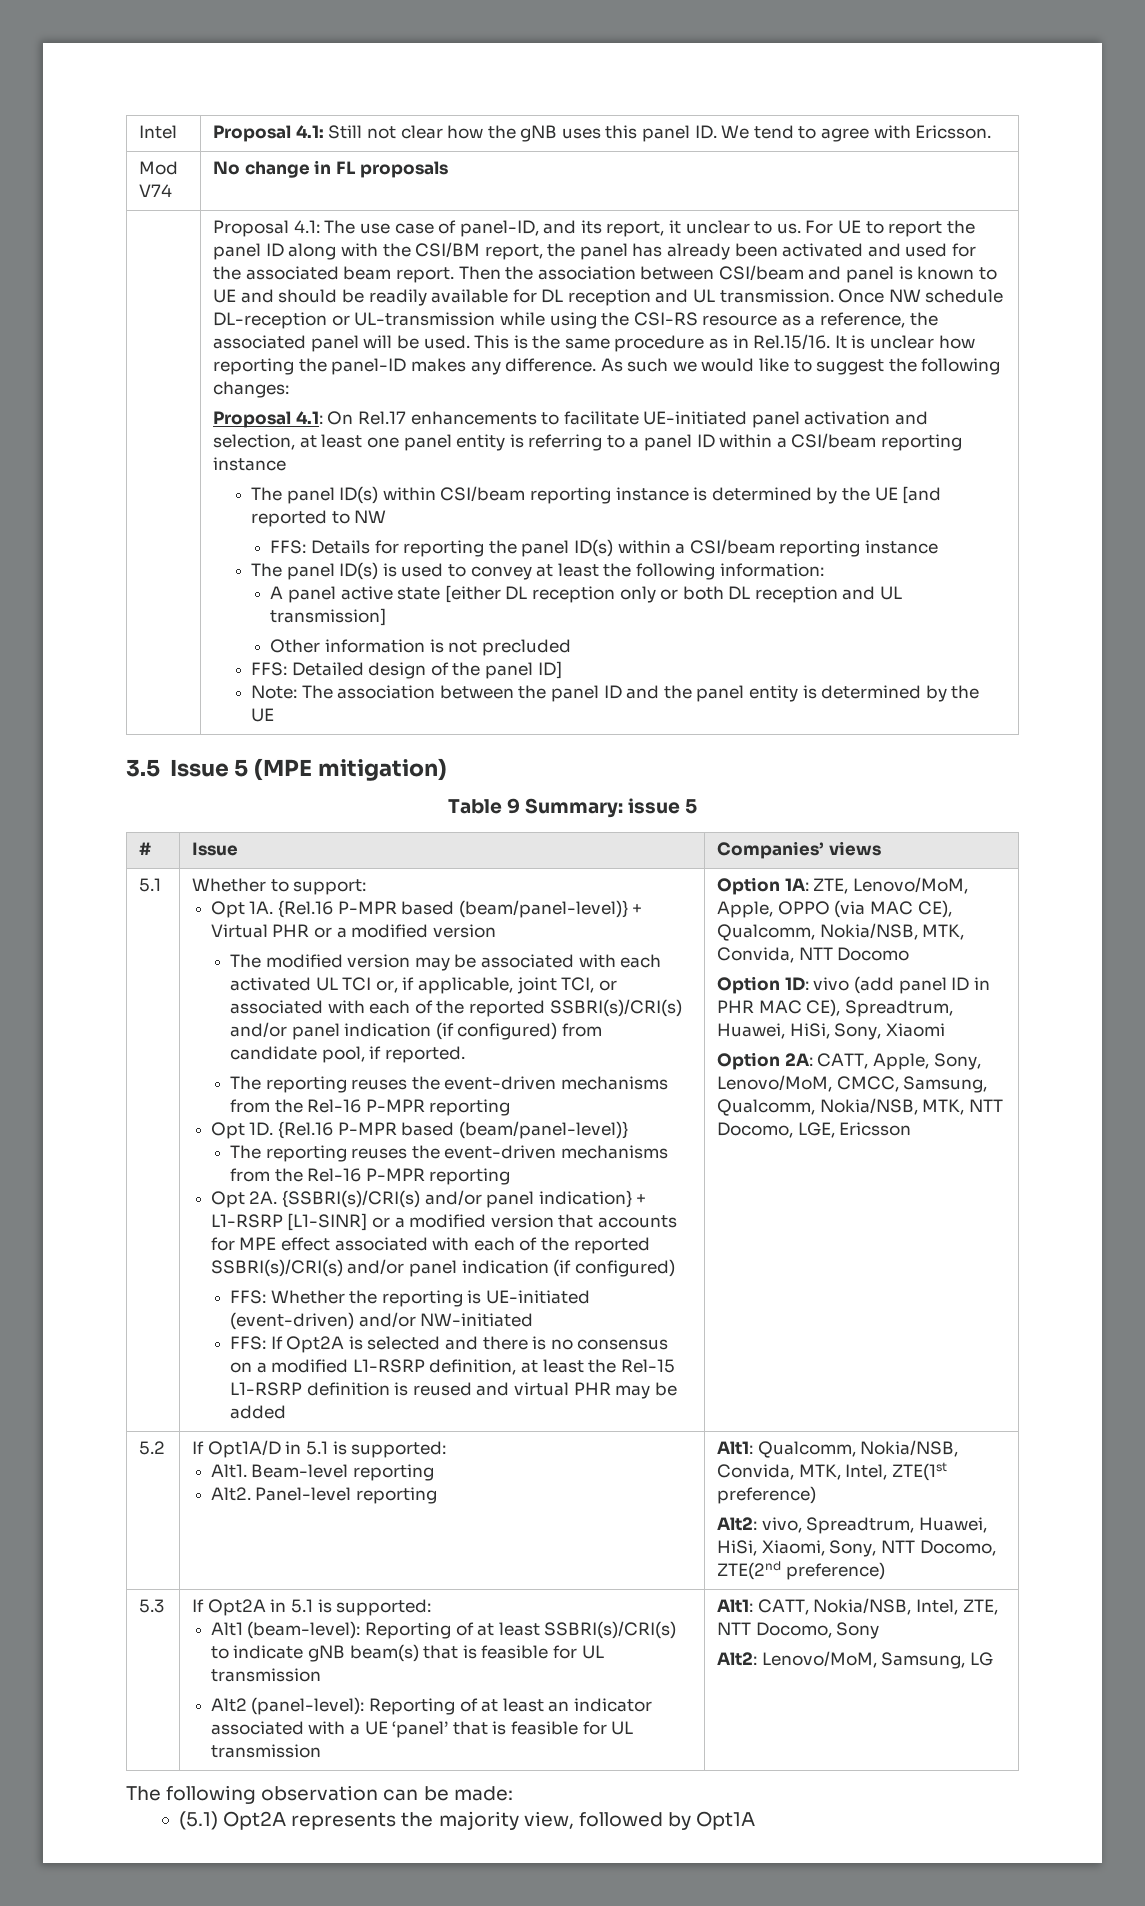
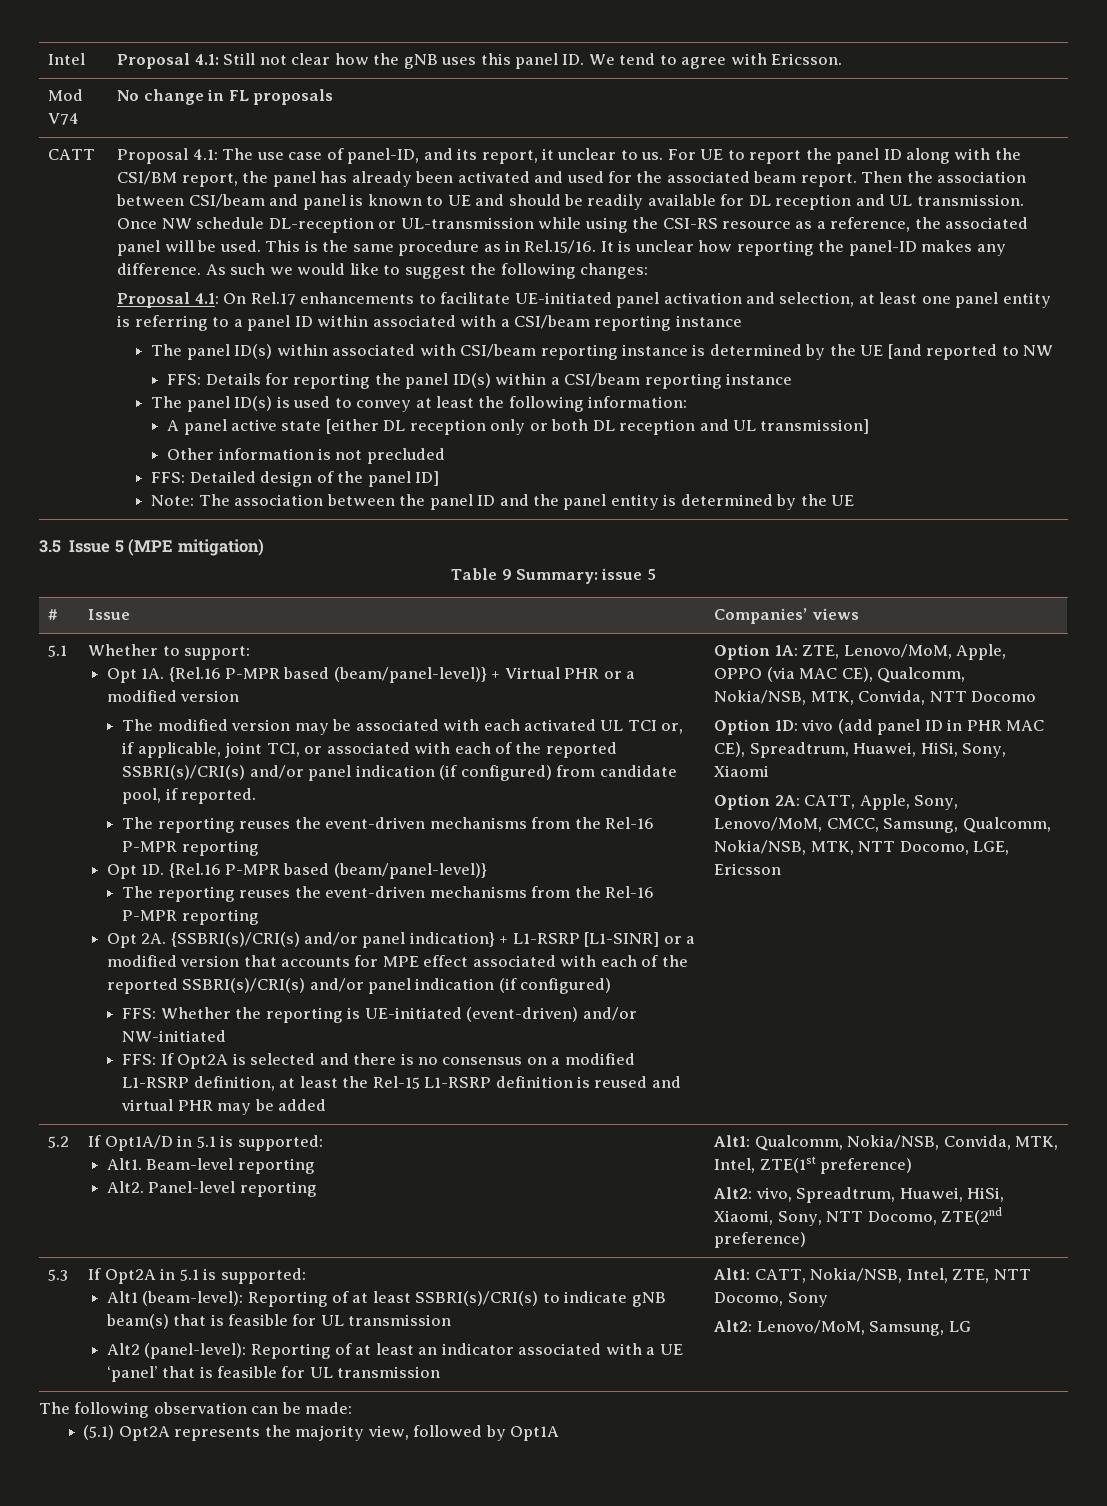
(448, 169) none -> [48,149,96,160] CATT
(773, 441) none -> [372,315,497,327] associated with
(436, 494) none -> [332,344,456,356] associated with

